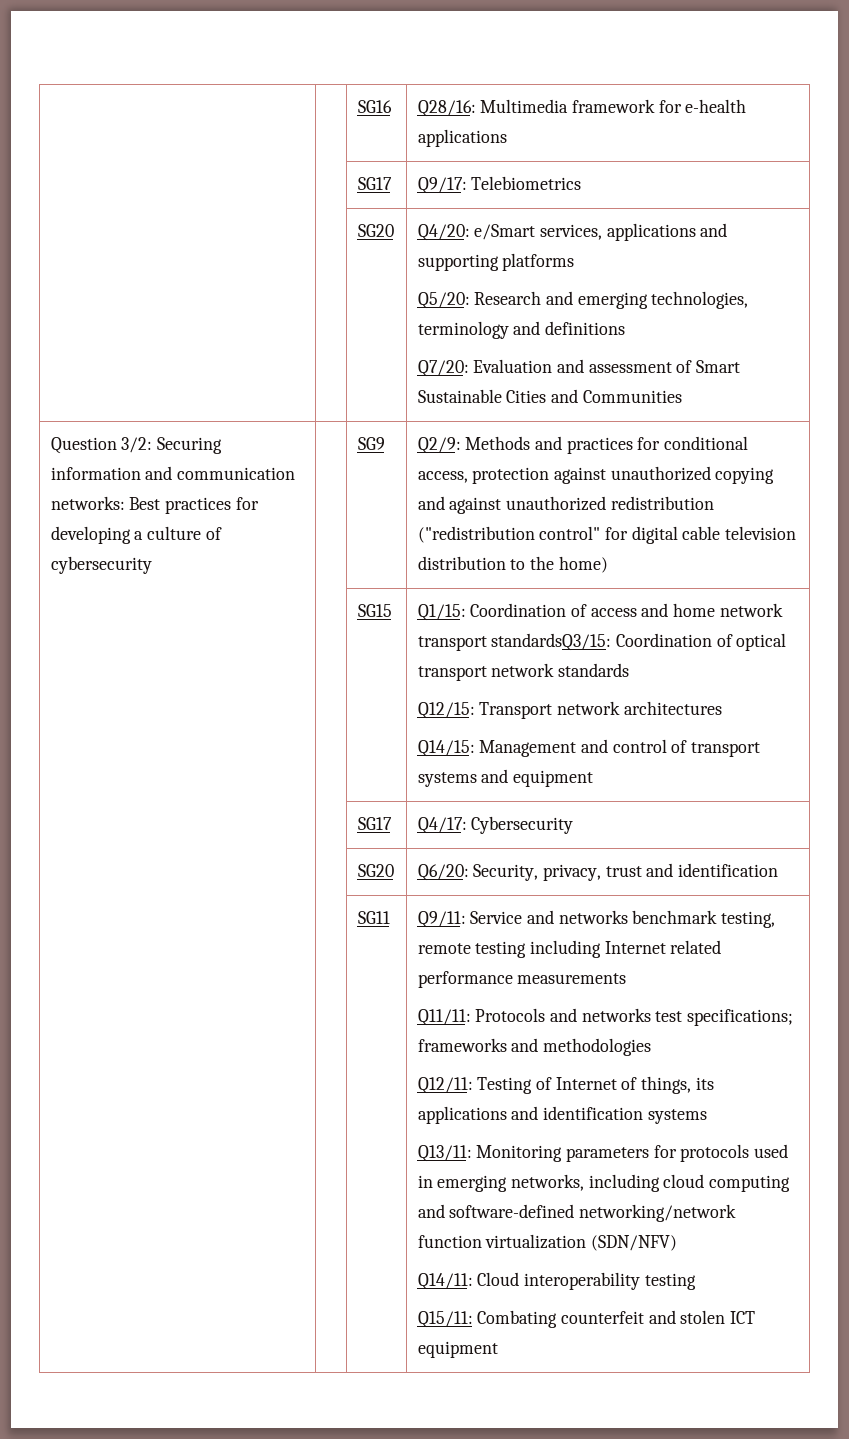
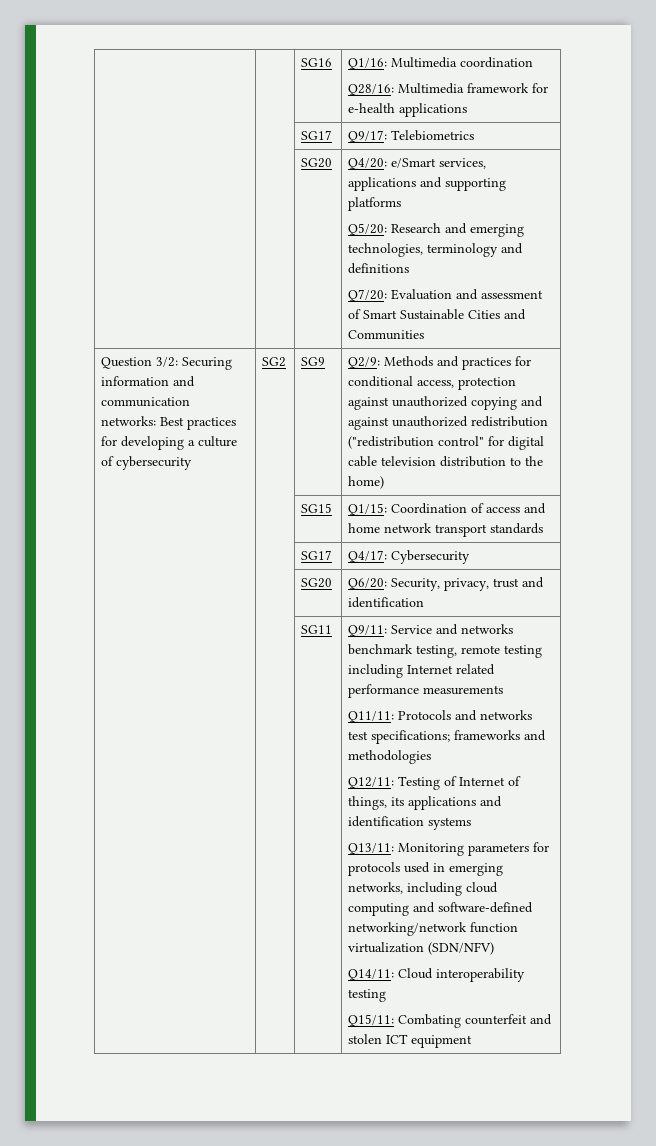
(392, 106) none -> [348,57,534,70] Q1/16: Multimedia coordination //
(152, 565) none -> [262,357,287,367] SG2
[491,633,787,651] [417,663,629,681] [417,701,722,719] [417,739,761,757] [417,769,593,787] standardsQ3/15: Coordination of optical transport network standards // Q12/15: Transport network architectures // Q14/15: Management and control of transport systems and equipment -> [490,523,544,534] standards

